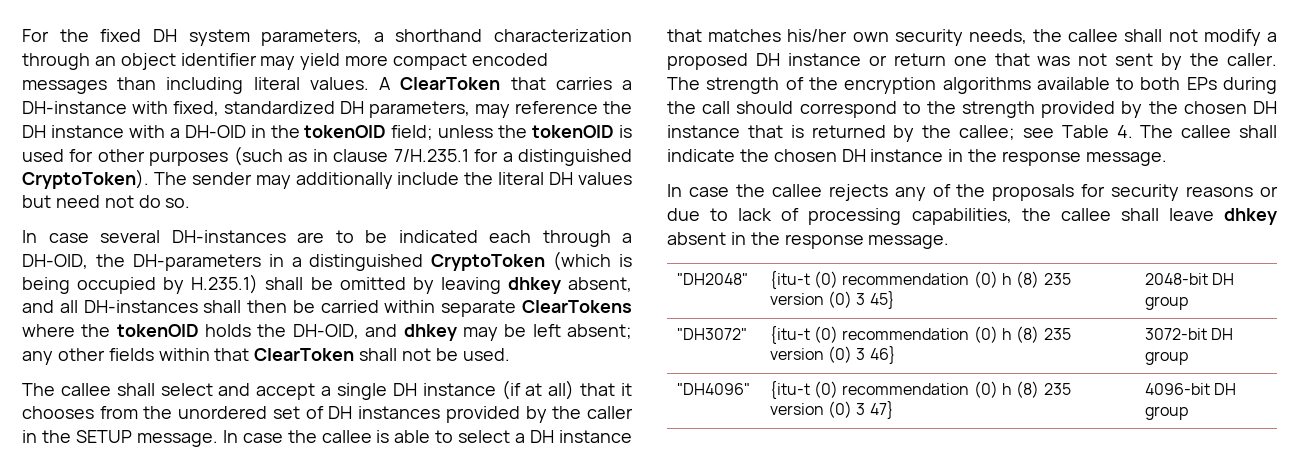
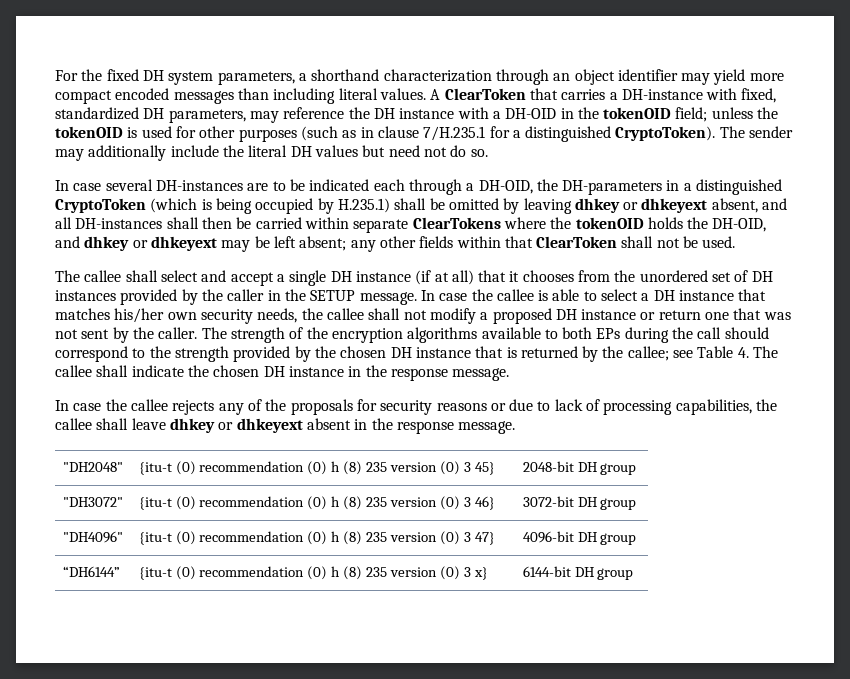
(561, 285) none -> [623,198,708,213] or dhkeyext
(457, 332) none -> [132,236,217,251] or dhkeyext
(1277, 216) none -> [218,418,303,433] or dhkeyext
(1188, 413) none -> [62,566,120,577] [138,566,488,580] [522,566,634,580] // “DH6144” | {itu-t (0) recommendation (0) h (8) 235 version (0) 3 x} | 6144-bit DH group

